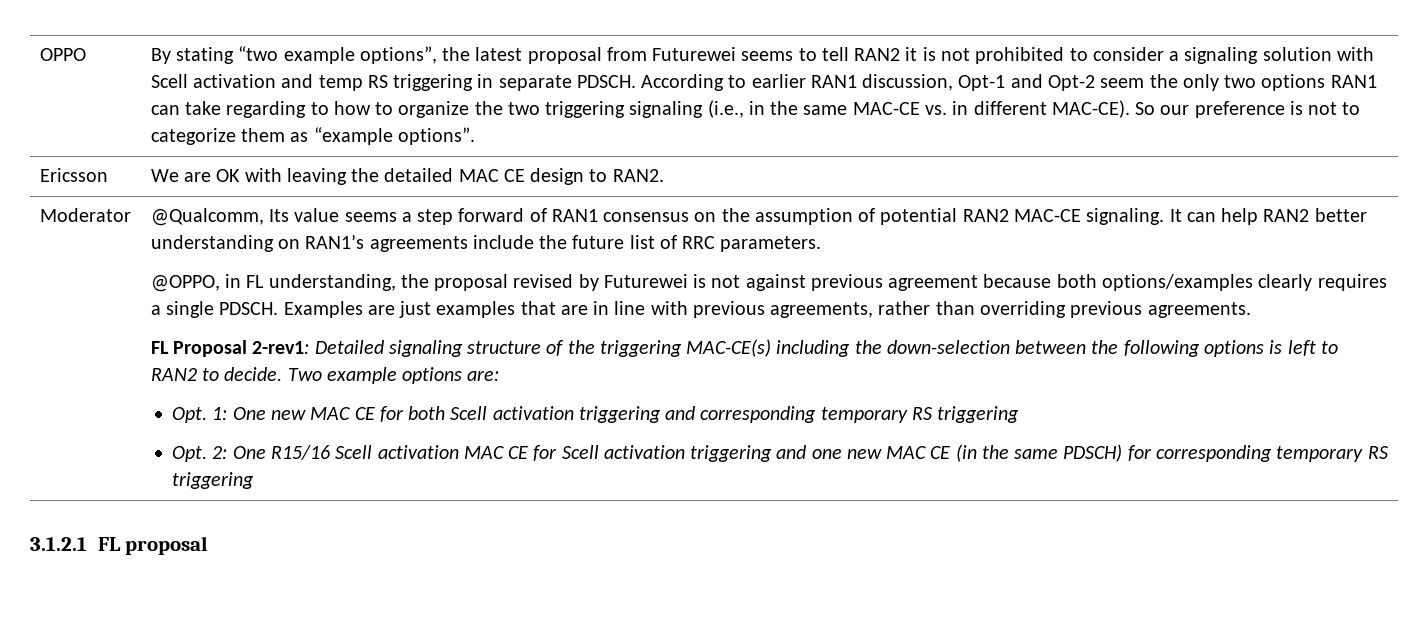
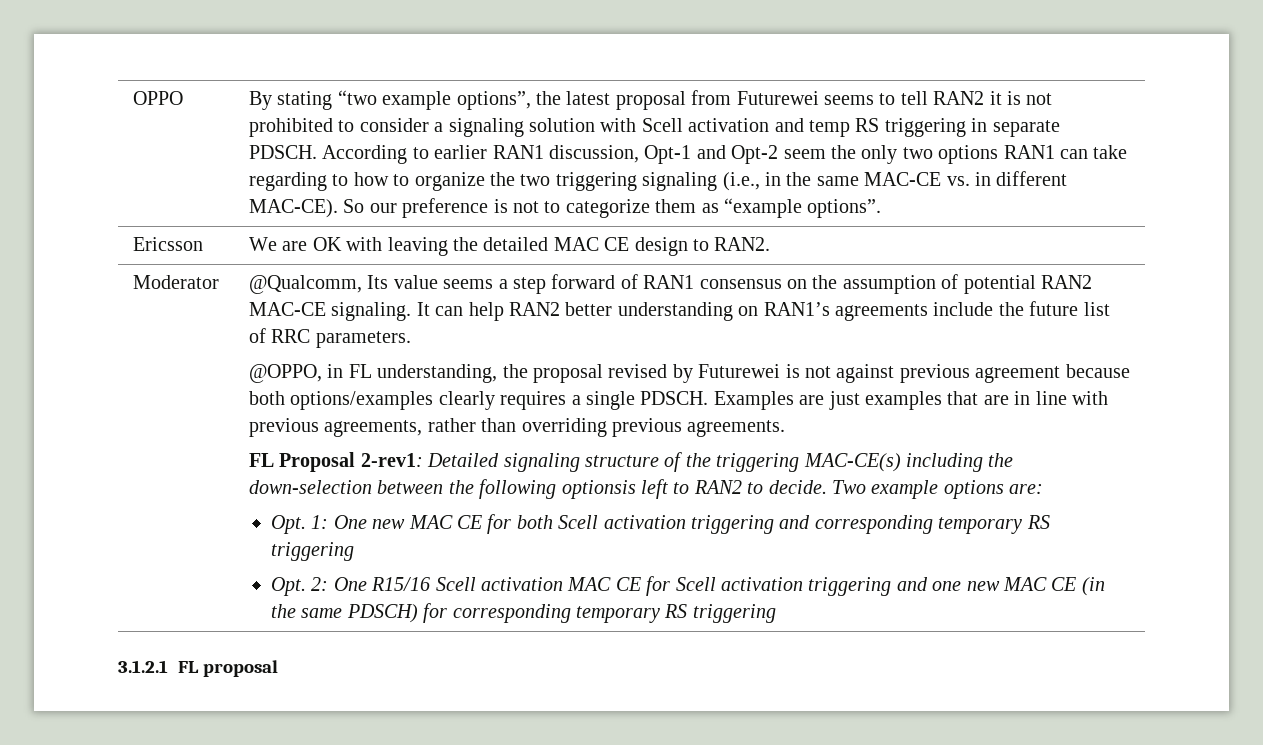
[1203,340,1283,357] options is -> [561,480,636,499] optionsis

